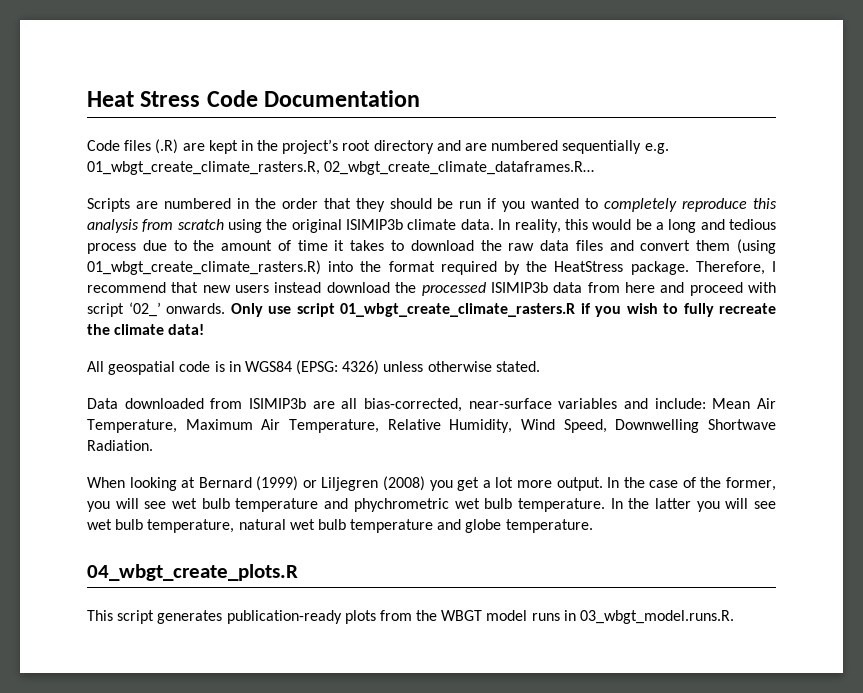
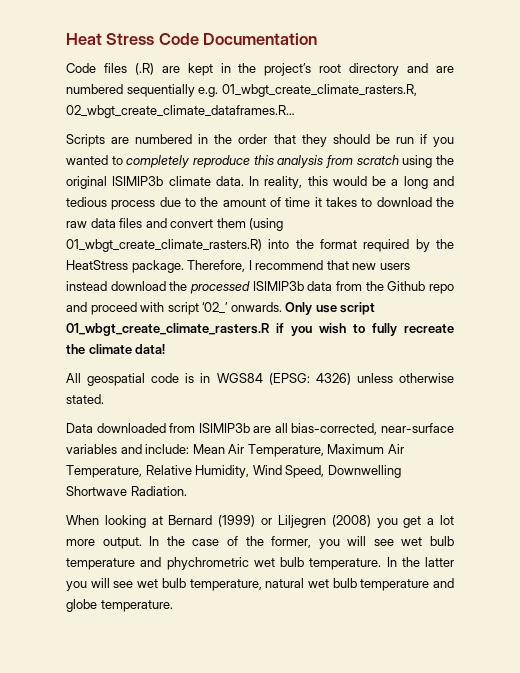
[624,282,655,293] here -> [365,281,455,294] the Github repo
[87,564,298,581] [87,610,735,624] // 04_wbgt_create_plots.R // This script generates publication-ready plots from the WBGT model runs in 03_wbgt_model.runs.R. -> (173, 606) none

